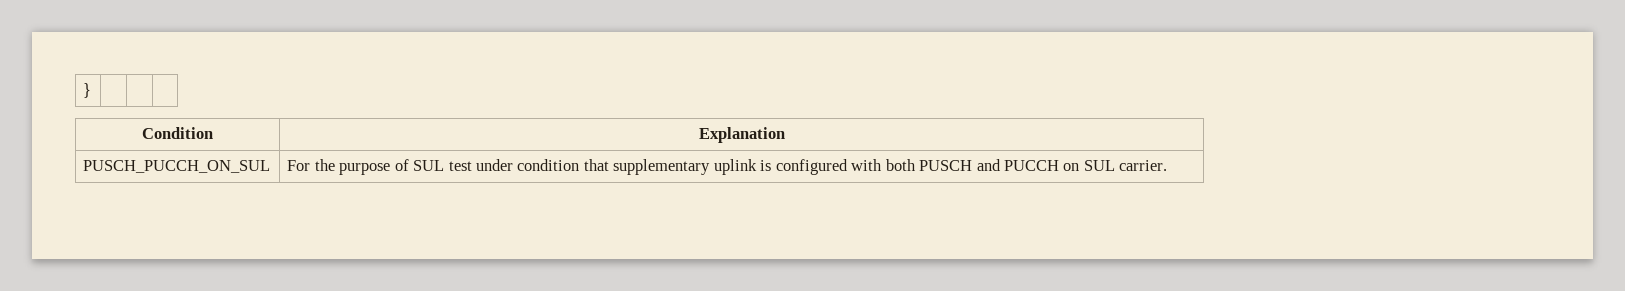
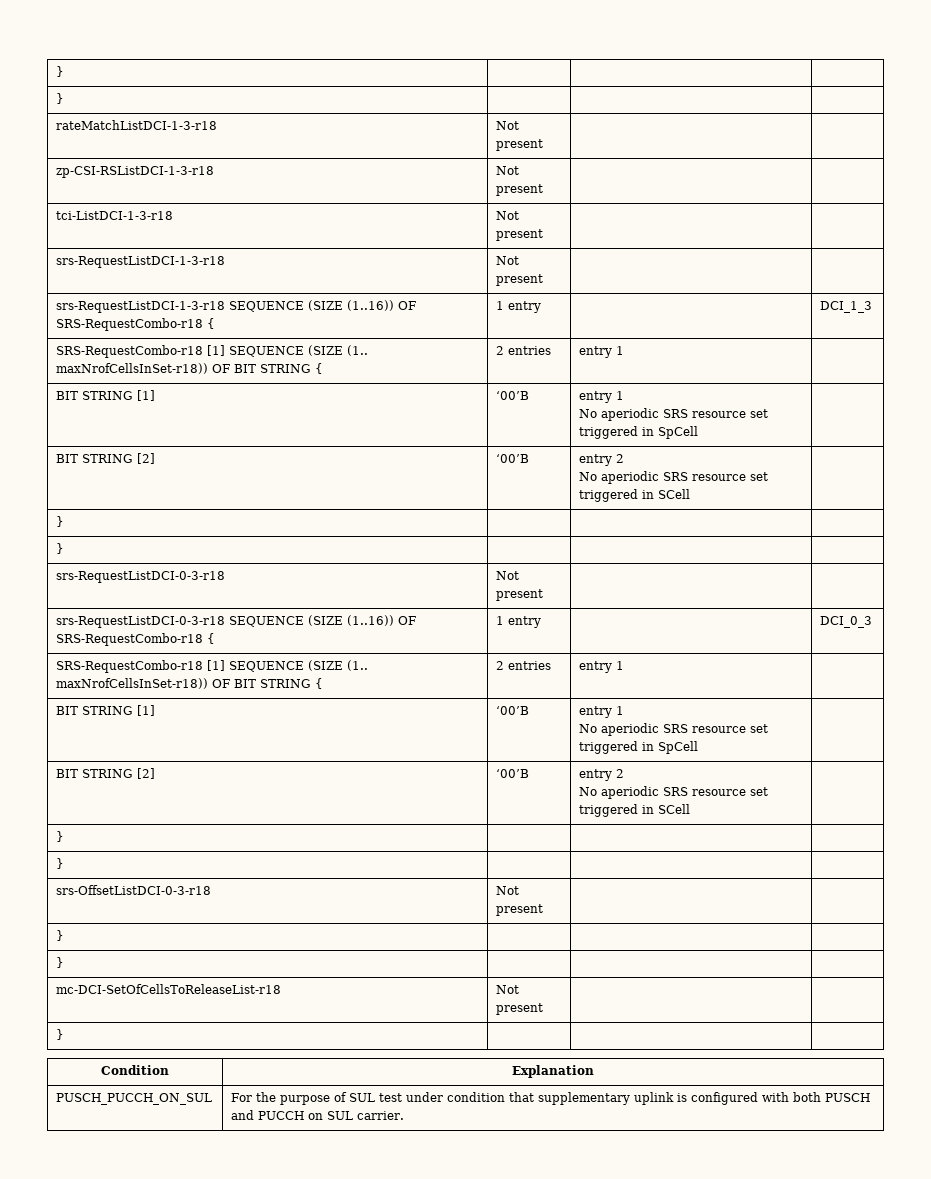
[83,83,92,98] } | | | -> [56,66,65,77] [56,93,65,104] [56,120,218,130] [496,121,520,130] [496,139,544,151] [56,166,215,178] [496,166,520,175] [496,184,544,196] [56,211,174,220] [496,211,520,220] [496,229,544,241] [56,256,226,268] [496,256,520,265] [496,274,544,286] [56,300,417,313] [56,318,216,331] [496,301,542,313] [820,301,873,313] [56,345,369,358] [56,363,324,374] [496,346,552,355] [579,346,625,358] [56,390,156,401] [496,391,530,400] [579,391,625,403] [579,408,769,421] [579,426,699,439] [56,453,156,464] [496,454,530,463] [579,454,625,466] [579,471,769,484] [579,489,691,502] [56,516,65,527] [56,543,65,554] [56,571,226,583] [496,571,520,580] [496,589,544,601] [56,615,417,628] [56,633,216,646] [496,616,542,628] [820,616,873,628] [56,660,369,673] [56,678,324,689] [496,661,552,670] [579,661,625,673] [56,705,156,716] [496,706,530,715] [579,706,625,718] [579,723,769,736] [579,741,699,754] [56,768,156,779] [496,769,530,778] [579,769,625,781] [579,786,769,799] [579,804,691,817] [56,831,65,842] [56,858,65,869] [56,885,212,895] [496,886,520,895] [496,904,544,916] [56,930,65,941] [56,957,65,968] [56,984,282,994] [496,985,520,994] [496,1003,544,1015] [56,1029,65,1040] } | | | // } | | | // rateMatchListDCI-1-3-r18 | Not present | | // zp-CSI-RSListDCI-1-3-r18 | Not present | | // tci-ListDCI-1-3-r18 | Not present | | // srs-RequestListDCI-1-3-r18 | Not present | | // srs-RequestListDCI-1-3-r18 SEQUENCE (SIZE (1..16)) OF SRS-RequestCombo-r18 { | 1 entry | | DCI_1_3 // SRS-RequestCombo-r18 [1] SEQUENCE (SIZE (1.. maxNrofCellsInSet-r18)) OF BIT STRING { | 2 entries | entry 1 | // BIT STRING [1] | ‘00’B | entry 1 // No aperiodic SRS resource set triggered in SpCell | // BIT STRING [2] | ‘00’B | entry 2 // No aperiodic SRS resource set triggered in SCell | // } | | | // } | | | // srs-RequestListDCI-0-3-r18 | Not present | | // srs-RequestListDCI-0-3-r18 SEQUENCE (SIZE (1..16)) OF SRS-RequestCombo-r18 { | 1 entry | | DCI_0_3 // SRS-RequestCombo-r18 [1] SEQUENCE (SIZE (1.. maxNrofCellsInSet-r18)) OF BIT STRING { | 2 entries | entry 1 | // BIT STRING [1] | ‘00’B | entry 1 // No aperiodic SRS resource set triggered in SpCell | // BIT STRING [2] | ‘00’B | entry 2 // No aperiodic SRS resource set triggered in SCell | // } | | | // } | | | // srs-OffsetListDCI-0-3-r18 | Not present | | // } | | | // } | | | // mc-DCI-SetOfCellsToReleaseList-r18 | Not present | | // } | | |

